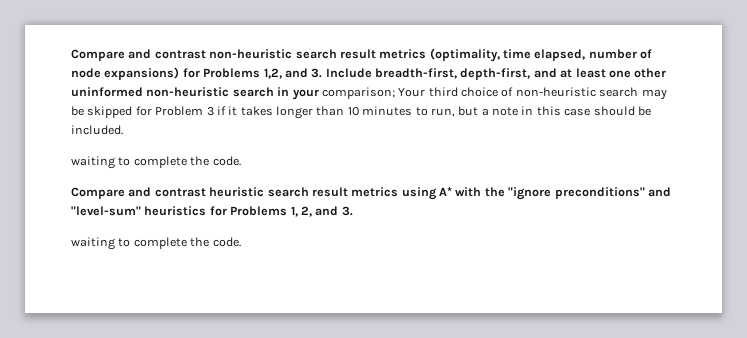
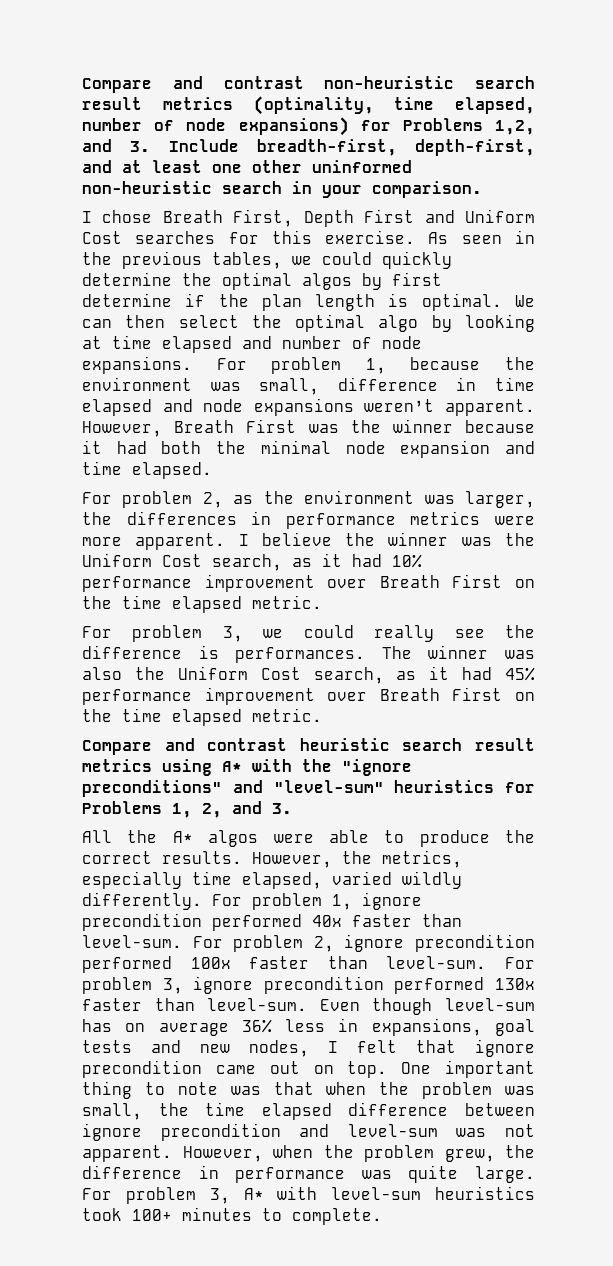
[321,87,667,100] [71,106,651,119] [71,125,123,135] [71,156,241,169] comparison; Your third choice of non-heuristic search may be skipped for Problem 3 if it takes longer than 10 minutes to run, but a note in this case should be included. // waiting to complete the code. -> [372,181,482,198] [82,209,535,227] [82,230,535,244] [82,251,452,269] [82,272,442,290] [82,293,535,311] [82,314,535,332] [82,335,422,353] [82,356,535,374] [82,377,535,395] [82,398,535,416] [82,419,535,437] [82,440,535,458] [82,461,212,479] [82,490,535,508] [82,511,535,529] [82,532,535,550] [82,553,422,571] [82,574,535,592] [82,595,322,613] [82,625,535,642] [82,645,535,663] [82,666,535,684] [82,687,535,705] [82,708,322,726] comparison. // I chose Breath First, Depth First and Uniform Cost searches for this exercise. As seen in the previous tables, we could quickly determine the optimal algos by first determine if the plan length is optimal. We can then select the optimal algo by looking at time elapsed and number of node expansions. For problem 1, because the environment was small, difference in time elapsed and node expansions weren’t apparent. However, Breath First was the winner because it had both the minimal node expansion and time elapsed. // For problem 2, as the environment was larger, the differences in performance metrics were more apparent. I believe the winner was the Uniform Cost search, as it had 10% performance improvement over Breath First on the time elapsed metric. // For problem 3, we could really see the difference is performances. The winner was also the Uniform Cost search, as it had 45% performance improvement over Breath First on the time elapsed metric.
[71,237,241,250] waiting to complete the code. -> [82,830,535,847] [82,850,462,868] [82,871,462,889] [82,892,422,910] [82,913,462,931] [82,934,535,952] [82,956,535,973] [82,976,535,994] [82,998,535,1015] [82,1018,535,1036] [82,1039,535,1057] [82,1060,535,1078] [82,1081,535,1099] [82,1102,535,1120] [82,1123,535,1141] [82,1145,535,1162] [82,1165,535,1183] [82,1186,535,1204] [82,1207,382,1225] All the A* algos were able to produce the correct results. However, the metrics, especially time elapsed, varied wildly differently. For problem 1, ignore precondition performed 40x faster than level-sum. For problem 2, ignore precondition performed 100x faster than level-sum. For problem 3, ignore precondition performed 130x faster than level-sum. Even though level-sum has on average 36% less in expansions, goal tests and new nodes, I felt that ignore precondition came out on top. One important thing to note was that when the problem was small, the time elapsed difference between ignore precondition and level-sum was not apparent. However, when the problem grew, the difference in performance was quite large. For problem 3, A* with level-sum heuristics took 100+ minutes to complete.

